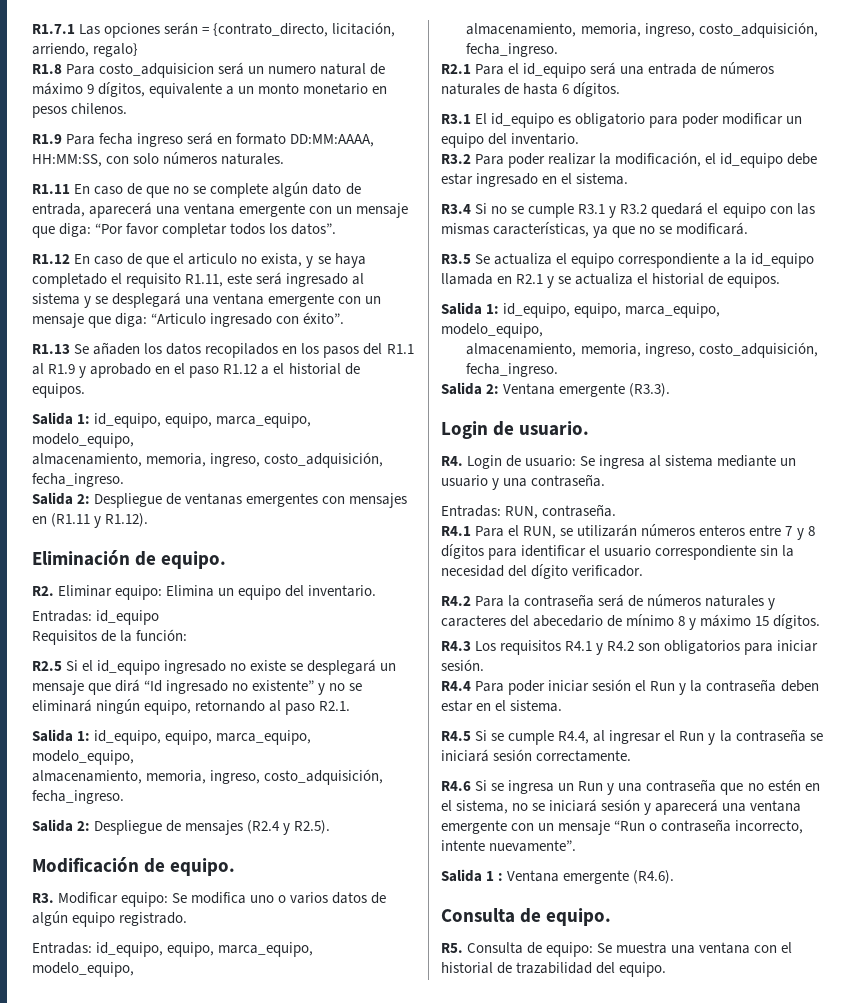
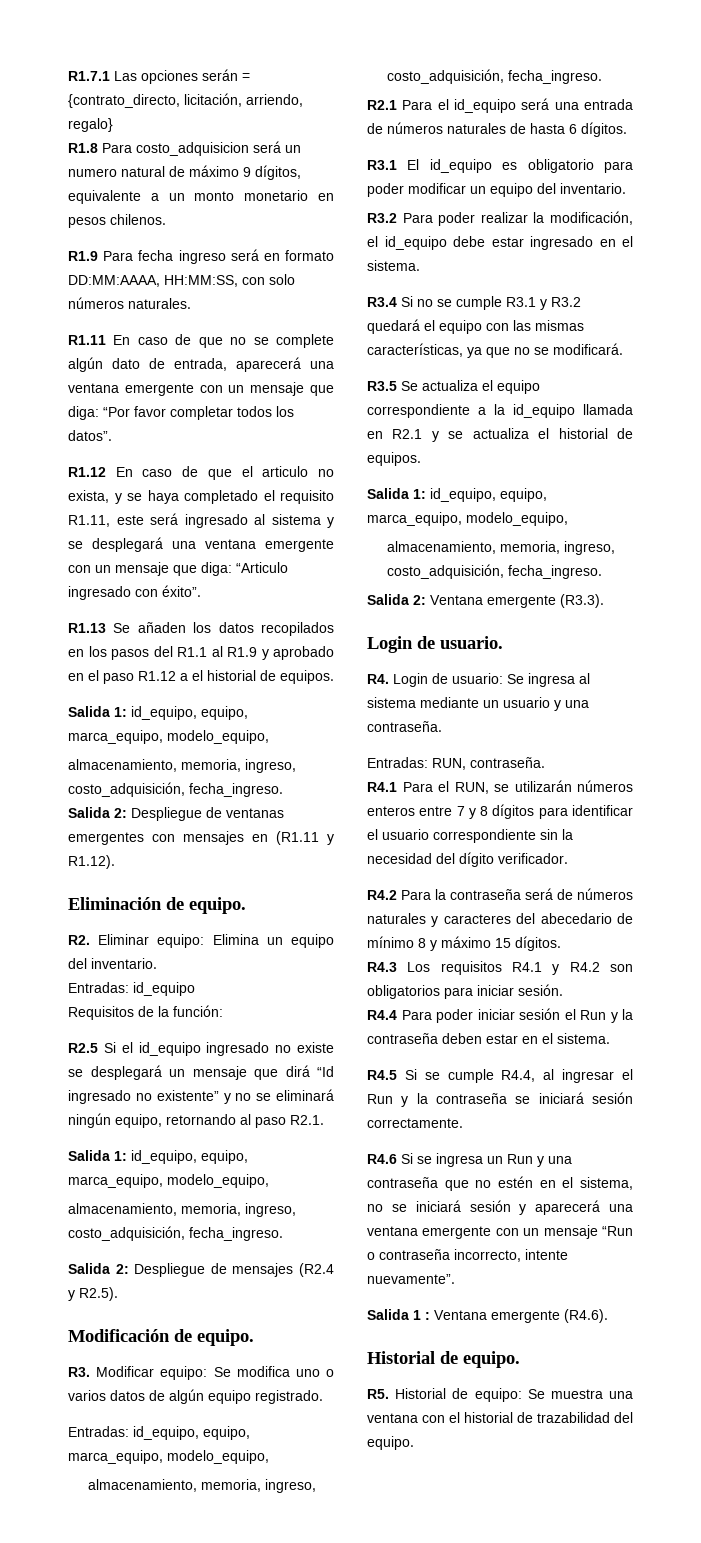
[441,908,515,923] Consulta -> [367,1351,435,1364] Historial
[467,942,524,954] Consulta -> [395,1388,447,1399] Historial

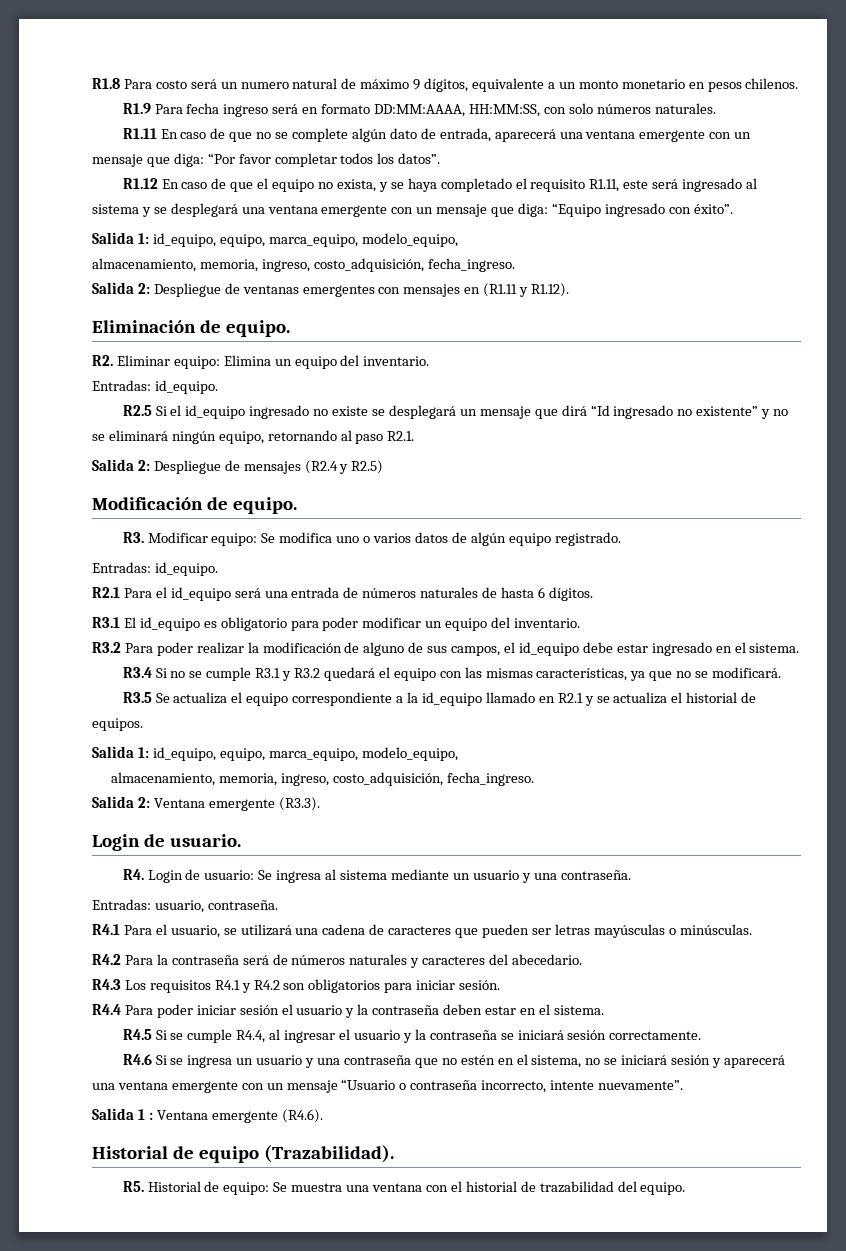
[68,69,250,84] [68,93,303,108] [68,118,113,132] R1.7.1 Las opciones serán = {contrato_directo, licitación, arriendo, regalo} // -> (92, 83) none
[136,142,249,156] costo_adquisicion -> [155,80,187,89] costo
[262,466,309,477] articulo -> [272,179,315,192] equipo
[236,562,288,573] “Articulo -> [551,203,601,217] “Equipo
[68,622,334,636] [68,646,334,660] [68,670,334,684] // R1.13 Se añaden los datos recopilados en los pasos del R1.1 al R1.9 y aprobado en el paso R1.12 a el historial de equipos. -> (733, 209) none
[133,982,195,996] [68,1005,223,1020] id_equipo // Requisitos de la función: -> [154,380,218,394] id_equipo.
[68,1150,248,1164] [68,1174,269,1188] [68,1203,296,1217] [68,1226,283,1241] // Salida 1: id_equipo, equipo, marca_equipo, modelo_equipo, // almacenamiento, memoria, ingreso, costo_adquisición, fecha_ingreso. -> (415, 436) none
[79,1287,118,1301] R2.5). -> [351,460,384,474] R2.5)
[133,1426,250,1440] [68,1450,269,1464] [87,1479,316,1493] [386,69,602,84] id_equipo, equipo, marca_equipo, modelo_equipo, // almacenamiento, memoria, ingreso, costo_adquisición, fecha_ingreso. -> [154,562,218,576] id_equipo.
[550,211,633,225] modificación, -> [262,642,501,656] modificación de alguno de sus campos,
[583,404,633,415] llamada -> [485,692,535,703] llamado
[432,758,466,770] RUN, -> [154,900,204,913] usuario,
[454,780,633,794] [367,804,633,819] [367,829,573,843] [367,852,568,867] RUN, se utilizarán números enteros entre 7 y 8 dígitos para identificar el usuario correspondiente sin la necesidad del dígito verificador. -> [170,924,752,938] usuario, se utilizará una cadena de caracteres que pueden ser letras mayúsculas o minúsculas.
[540,913,633,924] [367,936,561,951] abecedario de mínimo 8 y máximo 15 dígitos. -> [512,954,583,965] abecedario.
[580,1010,606,1020] Run -> [296,1005,343,1015] usuario
[367,1094,393,1104] Run -> [353,1030,400,1040] usuario
[507,1154,533,1164] Run -> [256,1055,303,1065] usuario
[602,1226,633,1236] “Run -> [341,1079,396,1090] “Usuario
[463,1351,520,1368] equipo. -> [198,1145,394,1163] equipo (Trazabilidad).

